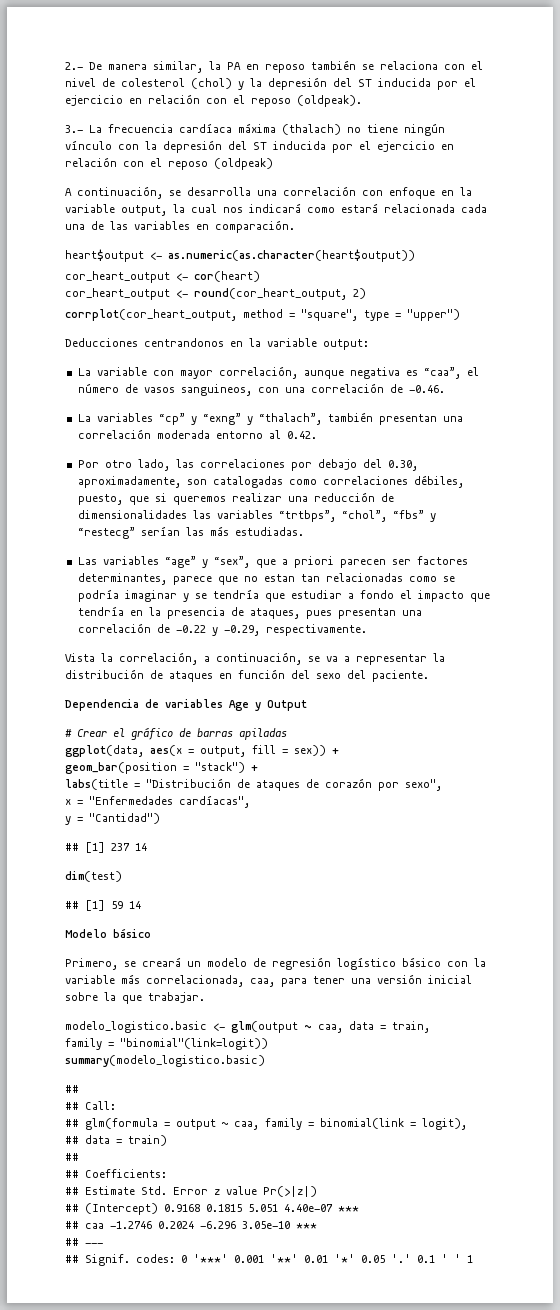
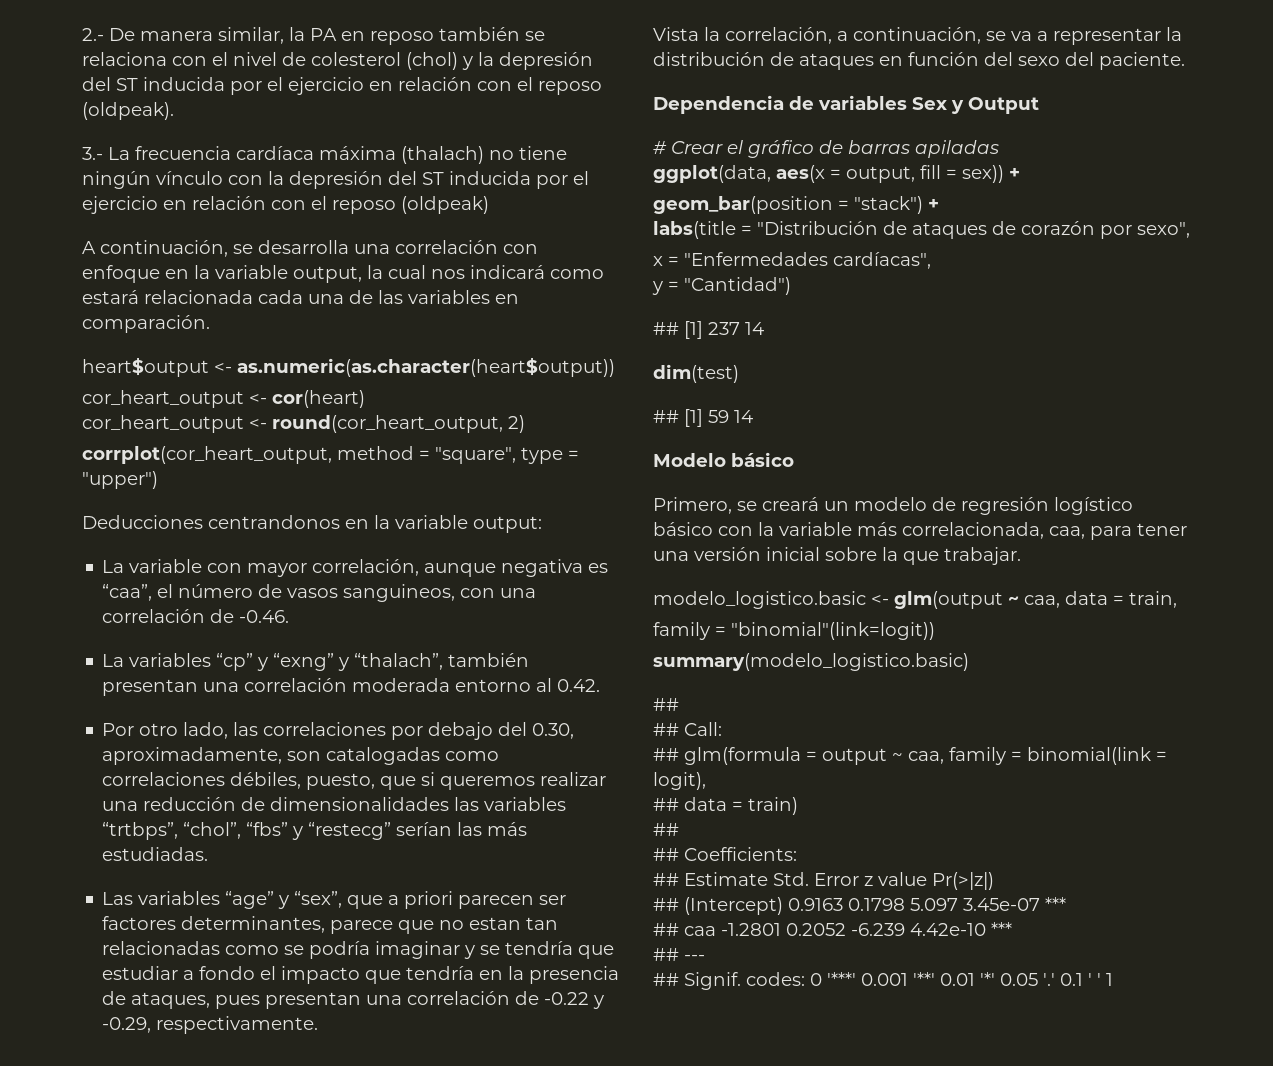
[229,700,249,711] Age -> [912,97,947,110] Sex
[164,1204,333,1212] 0.9168 0.1815 5.051 4.40e-07 -> [788,898,1040,911] 0.9163 0.1798 5.097 3.45e-07
[110,1221,290,1229] -1.2746 0.2024 -6.296 3.05e-10 -> [721,923,986,936] -1.2801 0.2052 -6.239 4.42e-10

